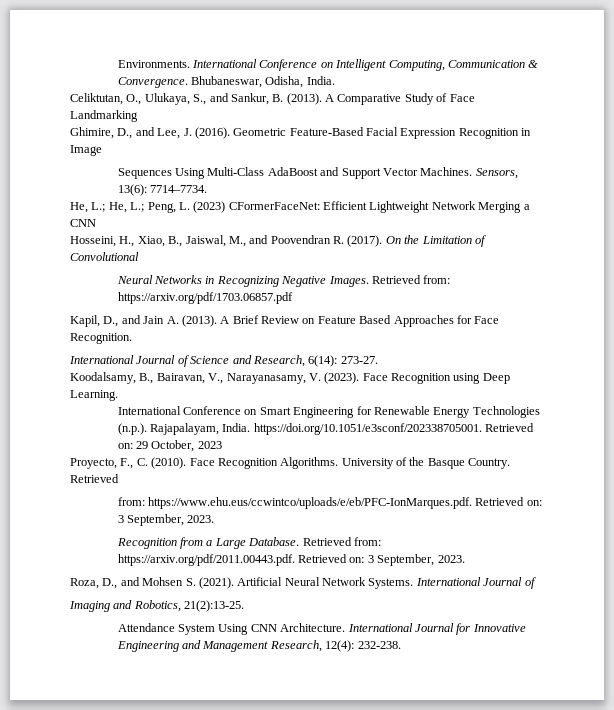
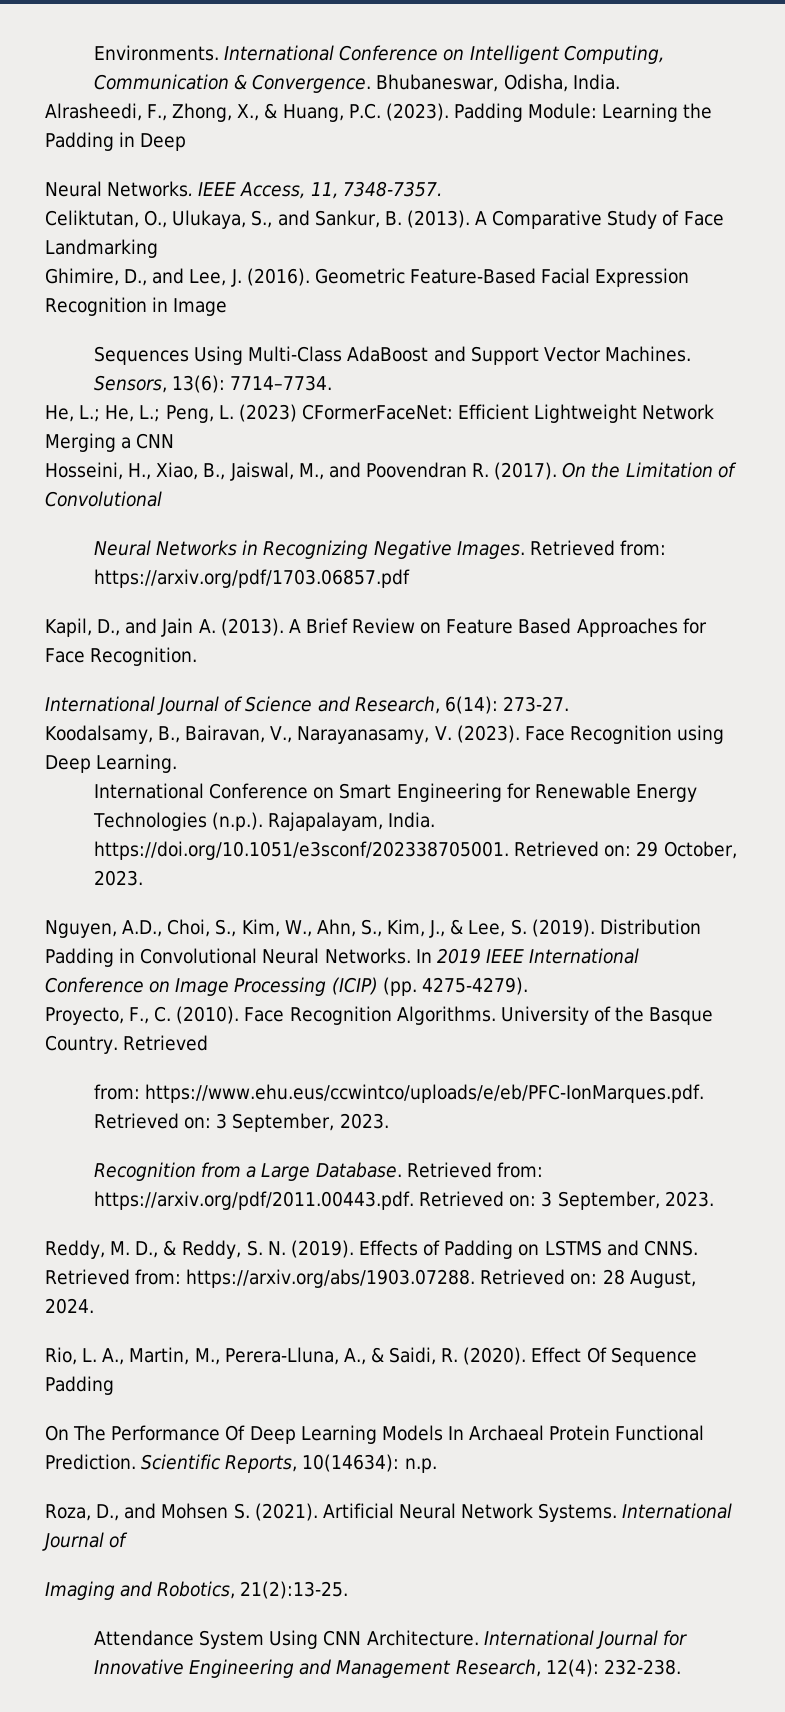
(335, 80) none -> [45,103,713,122] [45,132,187,151] [45,181,442,199] // Alrasheedi, F., Zhong, X., & Huang, P.C. (2023). Padding Module: Learning the Padding in Deep // Neural Networks. IEEE Access, 11, 7348-7357.
[197,441,222,449] 2023 -> [94,870,144,886] [45,919,701,938] [45,948,640,967] [45,977,528,996] 2023. // Nguyen, A.D., Choi, S., Kim, W., Ahn, S., Kim, J., & Lee, S. (2019). Distribution Padding in Convolutional Neural Networks. In 2019 IEEE International Conference on Image Processing (ICIP) (pp. 4275-4279).
(465, 559) none -> [45,1240,698,1259] [45,1269,696,1288] [45,1298,94,1314] [45,1347,697,1366] [45,1376,114,1395] [45,1425,705,1444] [45,1454,437,1473] // Reddy, M. D., & Reddy, S. N. (2019). Effects of Padding on LSTMS and CNNS. Retrieved from: https://arxiv.org/abs/1903.07288. Retrieved on: 28 August, 2024. // Rio, L. A., Martin, M., Perera-Lluna, A., & Saidi, R. (2020). Effect Of Sequence Padding // On The Performance Of Deep Learning Models In Archaeal Protein Functional Prediction. Scientific Reports, 10(14634): n.p.

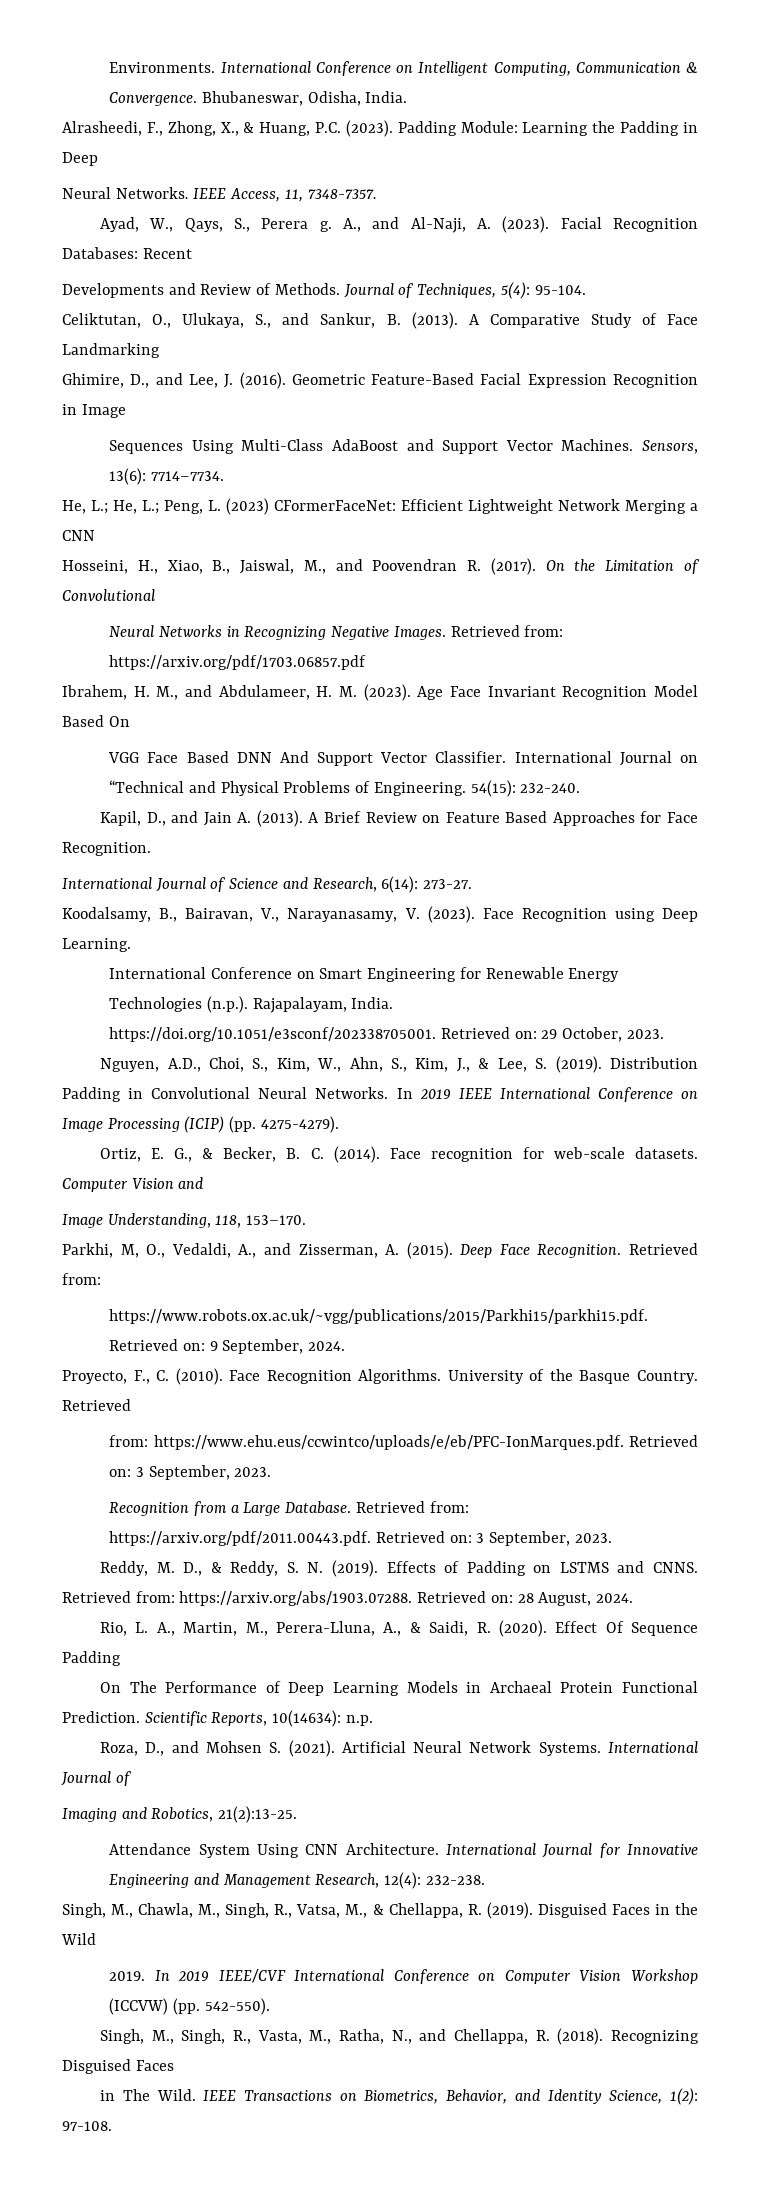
(442, 189) none -> [100,216,698,233] [62,247,192,259] [62,282,586,299] // Ayad, W., Qays, S., Perera g. A., and Al-Naji, A. (2023). Facial Recognition Databases: Recent // Developments and Review of Methods. Journal of Techniques, 5(4): 95-104.
(411, 578) none -> [62,684,698,701] [62,715,130,727] [108,751,698,766] [109,780,581,797] // Ibrahem, H. M., and Abdulameer, H. M. (2023). Age Face Invariant Recognition Model Based On // VGG Face Based DNN And Support Vector Classifier. International Journal on “Technical and Physical Problems of Engineering. 54(15): 232-240.
(528, 986) none -> [100,1146,698,1163] [62,1177,205,1192] [62,1213,307,1228] [62,1242,698,1259] [62,1273,101,1285] [109,1309,649,1324] [109,1339,346,1354] // Ortiz, E. G., & Becker, B. C. (2014). Face recognition for web-scale datasets. Computer Vision and // Image Understanding, 118, 153–170. // Parkhi, M, O., Vedaldi, A., and Zisserman, A. (2015). Deep Face Recognition. Retrieved from: // https://www.robots.ox.ac.uk/~vgg/publications/2015/Parkhi15/parkhi15.pdf. Retrieved on: 9 September, 2024.
[225,1425,246,1441] Of -> [265,1681,281,1693] of
[447,1426,464,1440] In -> [466,1682,482,1693] in
(681, 1667) none -> [62,1902,699,1919] [61,1933,96,1945] [109,1969,698,1984] [109,1998,270,2015] [100,2028,699,2045] [62,2059,174,2074] [100,2088,698,2105] [62,2121,112,2131] // Singh, M., Chawla, M., Singh, R., Vatsa, M., & Chellappa, R. (2019). Disguised Faces in the Wild // 2019. In 2019 IEEE/CVF International Conference on Computer Vision Workshop (ICCVW) (pp. 542-550). // Singh, M., Singh, R., Vasta, M., Ratha, N., and Chellappa, R. (2018). Recognizing Disguised Faces // in The Wild. IEEE Transactions on Biometrics, Behavior, and Identity Science, 1(2): 97-108.

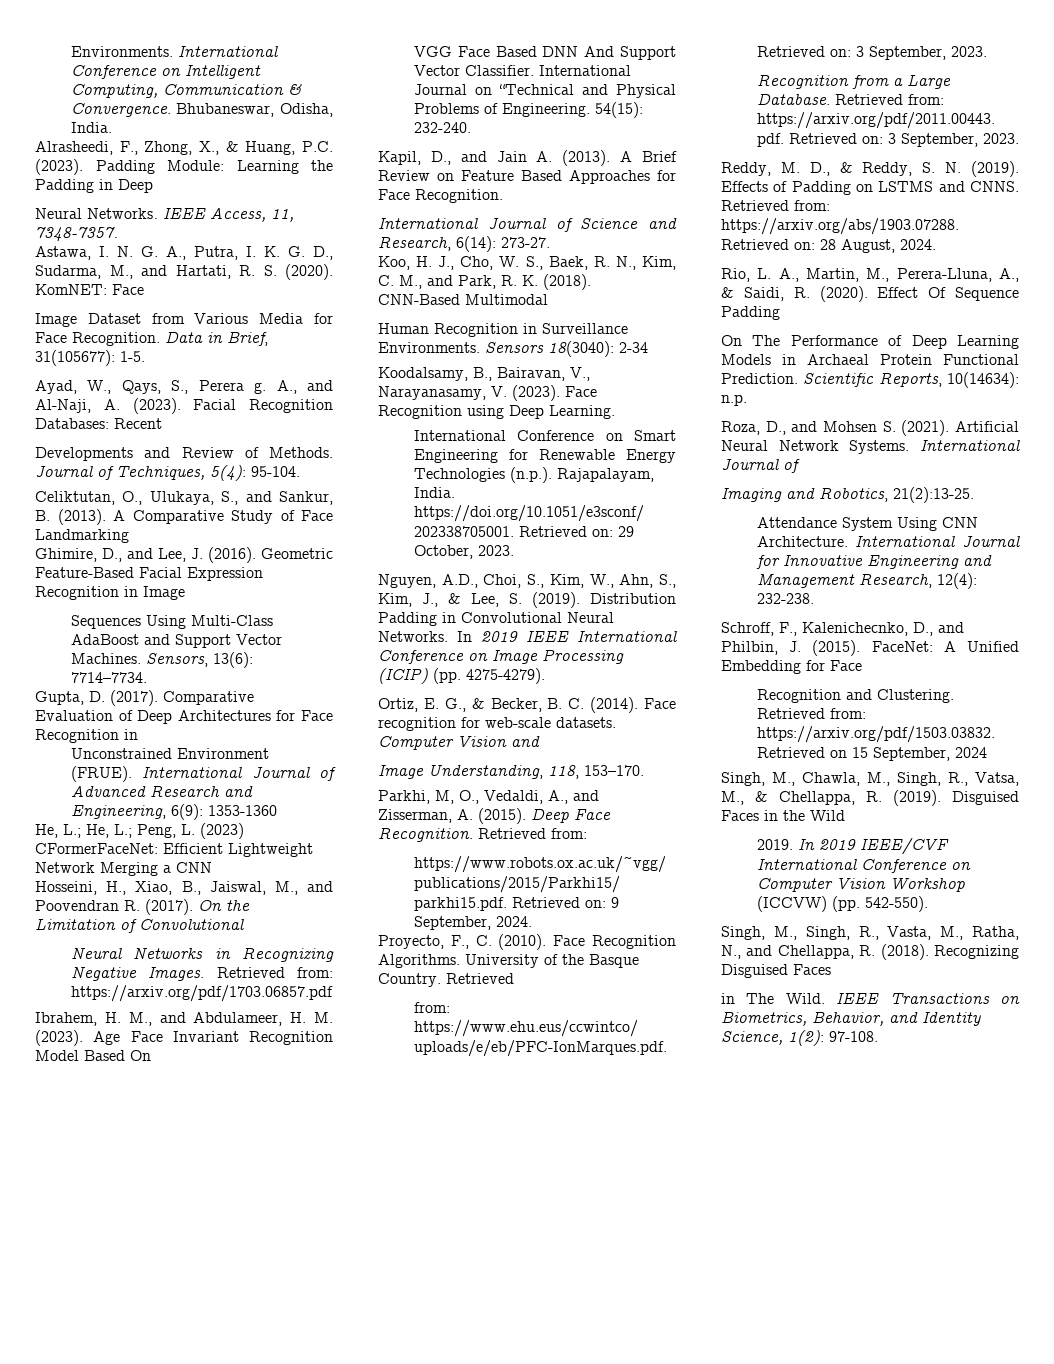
(377, 194) none -> [35,246,333,260] [35,264,333,280] [35,284,144,295] [35,313,334,327] [35,331,268,346] [35,350,145,366] // Astawa, I. N. G. A., Putra, I. K. G. D., Sudarma, M., and Hartati, R. S. (2020). KomNET: Face // Image Dataset from Various Media for Face Recognition. Data in Brief, 31(105677): 1-5.
(224, 476) none -> [35,690,254,706] [35,710,333,724] [35,729,138,743] [70,748,269,759] [70,766,336,782] [70,785,253,797] [70,804,277,820] // Gupta, D. (2017). Comparative Evaluation of Deep Architectures for Face Recognition in // Unconstrained Environment (FRUE). International Journal of Advanced Research and Engineering, 6(9): 1353-1360
(473, 884) none -> [378,256,676,270] [378,274,591,290] [378,294,548,305] [378,323,628,337] [378,341,648,357] // Koo, H. J., Cho, W. S., Baek, R. N., Kim, C. M., and Park, R. K. (2018). CNN-Based Multimodal // Human Recognition in Surveillance Environments. Sensors 18(3040): 2-34
(485, 1880) none -> [721,622,964,636] [721,640,1019,656] [721,660,862,674] [756,689,954,703] [756,708,866,719] [756,726,995,743] [756,747,987,761] // Schroff, F., Kalenichecnko, D., and Philbin, J. (2015). FaceNet: A Unified Embedding for Face // Recognition and Clustering. Retrieved from: https://arxiv.org/pdf/1503.03832. Retrieved on 15 September, 2024

